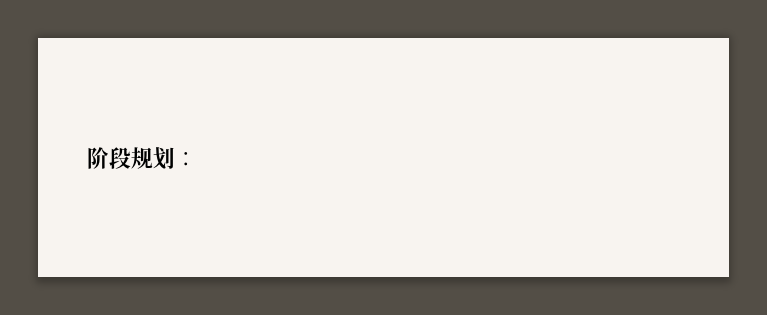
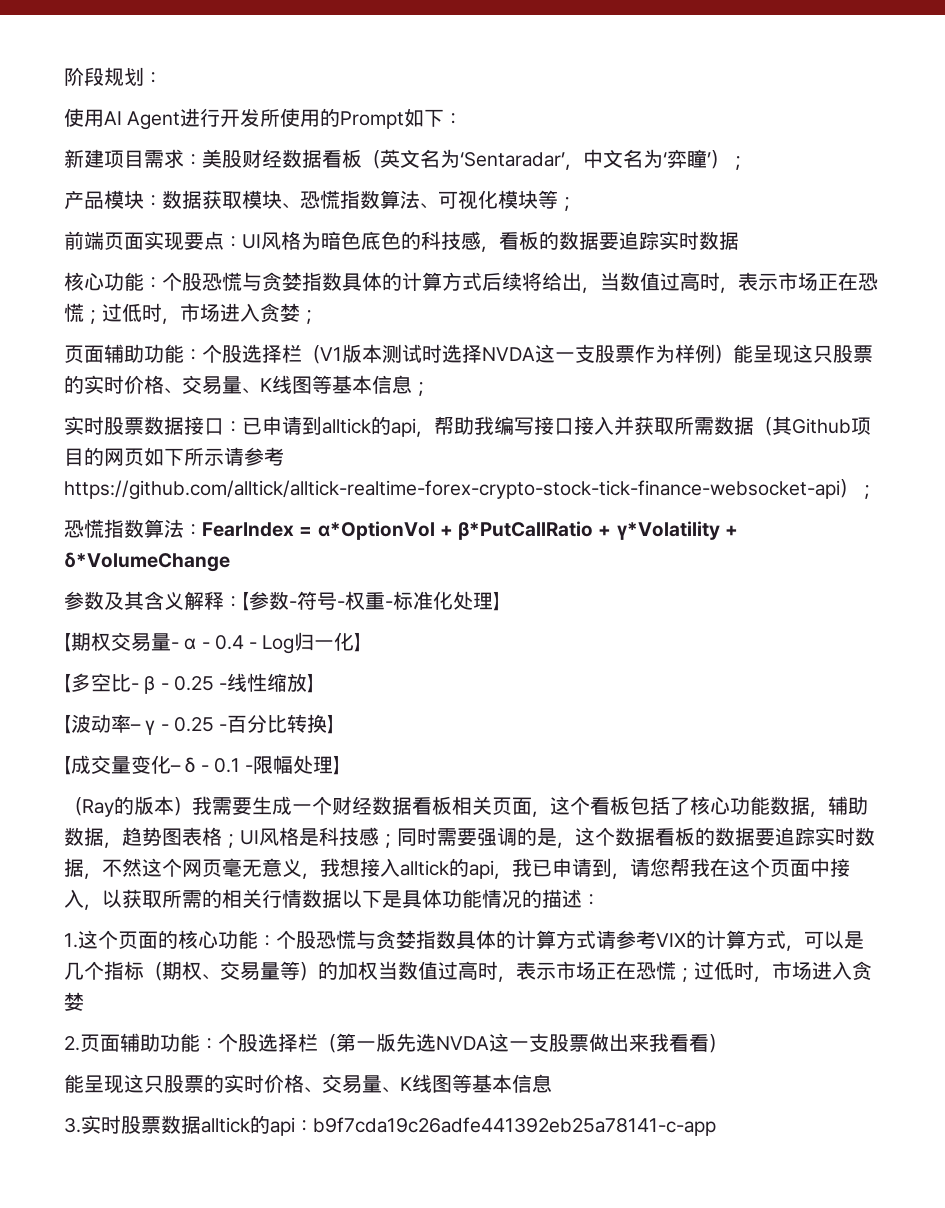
(197, 159) none -> [64,108,463,130] [64,149,747,170] [64,190,576,211] [64,231,739,252] [64,272,878,293] [64,303,318,324] [64,344,873,364] [64,375,430,396] [64,416,871,437] [64,447,284,466] [64,479,876,500] [64,519,738,540] [64,552,230,572] [64,591,500,611] [64,632,362,654] [64,673,315,694] [64,714,335,735] [64,755,341,775] [64,796,868,817] [64,827,875,848] [64,858,850,879] [64,889,600,910] [64,930,864,951] [64,961,872,982] [64,992,84,1011] [64,1033,727,1053] [64,1074,552,1094] [64,1115,716,1136] // 使用AI Agent进行开发所使用的Prompt如下： // 新建项目需求：美股财经数据看板（英文名为‘Sentaradar’，中文名为‘弈瞳’）； // 产品模块：数据获取模块、恐慌指数算法、可视化模块等； // 前端页面实现要点：UI风格为暗色底色的科技感，看板的数据要追踪实时数据 // 核心功能：个股恐慌与贪婪指数具体的计算方式后续将给出，当数值过高时，表示市场正在恐慌；过低时，市场进入贪婪； // 页面辅助功能：个股选择栏（V1版本测试时选择NVDA这一支股票作为样例）能呈现这只股票的实时价格、交易量、K线图等基本信息； // 实时股票数据接口：已申请到alltick的api，帮助我编写接口接入并获取所需数据（其Github项目的网页如下所示请参考https://github.com/alltick/alltick-realtime-forex-crypto-stock-tick-finance-websocket-api）； // 恐慌指数算法：FearIndex = α*OptionVol + β*PutCallRatio + γ*Volatility + δ*VolumeChange // 参数及其含义解释：【参数-符号-权重-标准化处理】 // 【期权交易量- α - 0.4 - Log归一化】 // 【多空比- β - 0.25 -线性缩放】 // 【波动率– γ - 0.25 -百分比转换】 // 【成交量变化– δ - 0.1 -限幅处理】 // （Ray的版本）我需要生成一个财经数据看板相关页面，这个看板包括了核心功能数据，辅助数据，趋势图表格；UI风格是科技感；同时需要强调的是，这个数据看板的数据要追踪实时数据，不然这个网页毫无意义，我想接入alltick的api，我已申请到，请您帮我在这个页面中接入，以获取所需的相关行情数据以下是具体功能情况的描述： // 1.这个页面的核心功能：个股恐慌与贪婪指数具体的计算方式请参考VIX的计算方式，可以是几个指标（期权、交易量等）的加权当数值过高时，表示市场正在恐慌；过低时，市场进入贪婪 // 2.页面辅助功能：个股选择栏（第一版先选NVDA这一支股票做出来我看看） // 能呈现这只股票的实时价格、交易量、K线图等基本信息 // 3.实时股票数据alltick的api：b9f7cda19c26adfe441392eb25a78141-c-app

